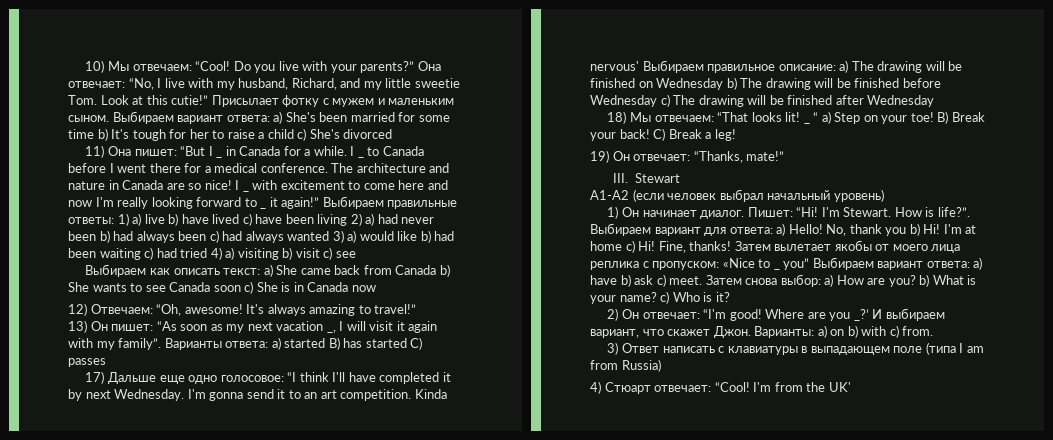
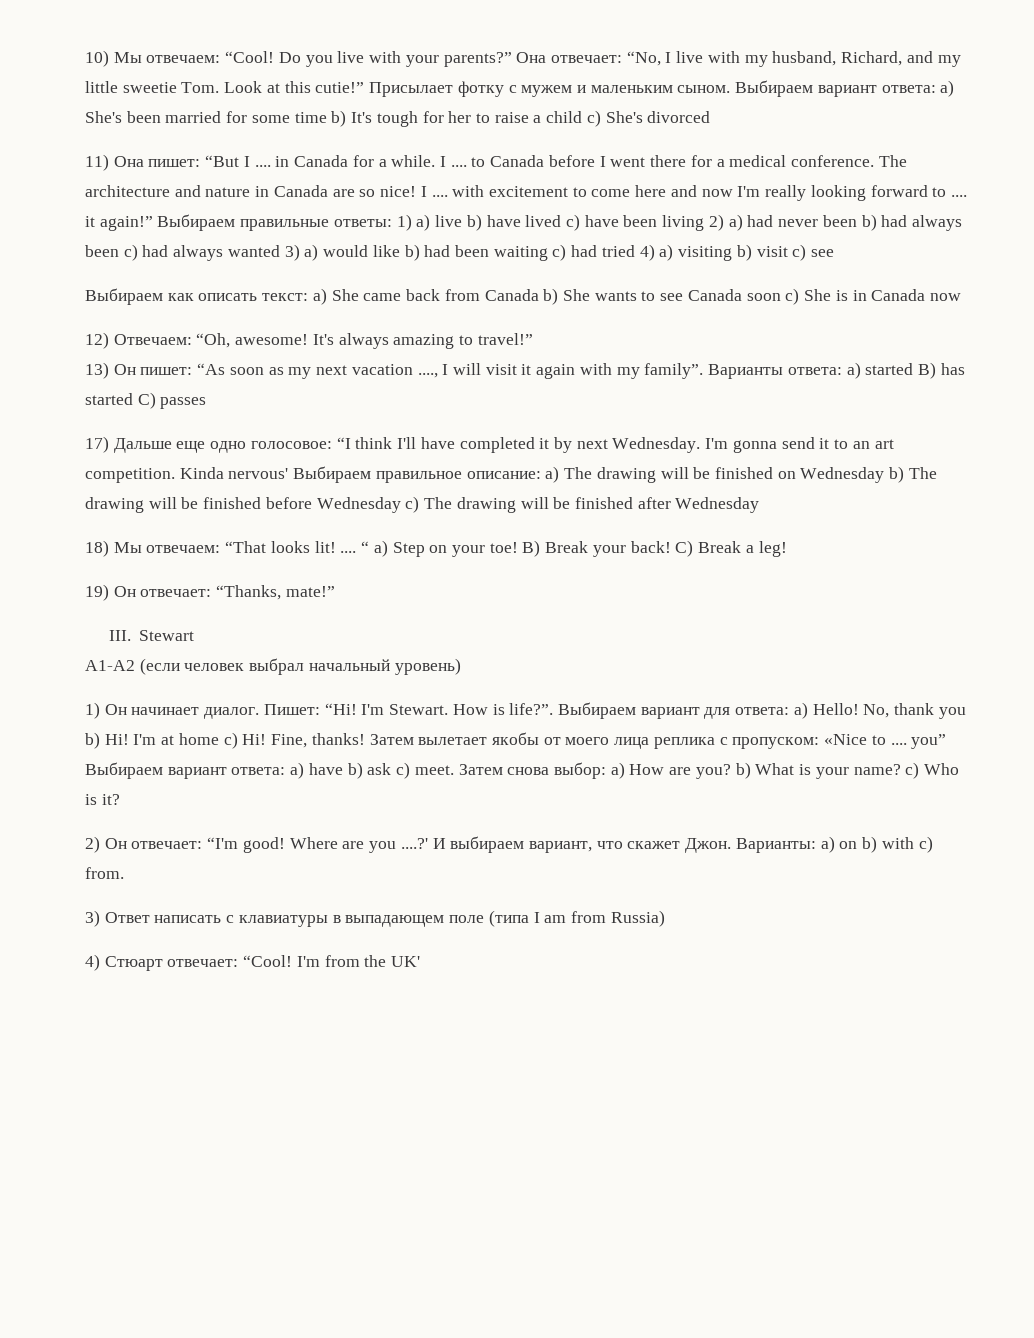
[216,156,223,158] _ -> [254,165,271,167] ....
[357,156,364,158] _ -> [450,165,467,167] ....
[242,190,249,192] _ -> [431,195,448,197] ....
[260,207,267,209] _ -> [950,195,967,197] ....
[326,330,336,333] _, -> [417,373,438,378] ....,
[803,122,810,124] _ -> [340,551,357,553] ....
[773,268,780,270] _ -> [890,743,907,745] ....
[853,309,869,321] _?’ -> [400,838,428,849] ....?'

